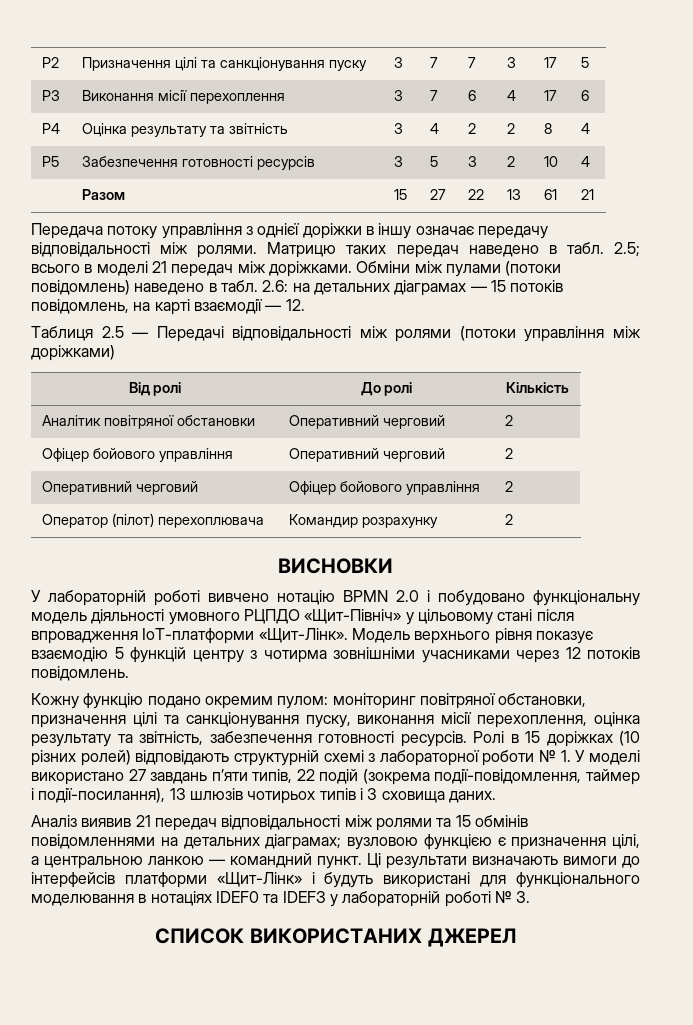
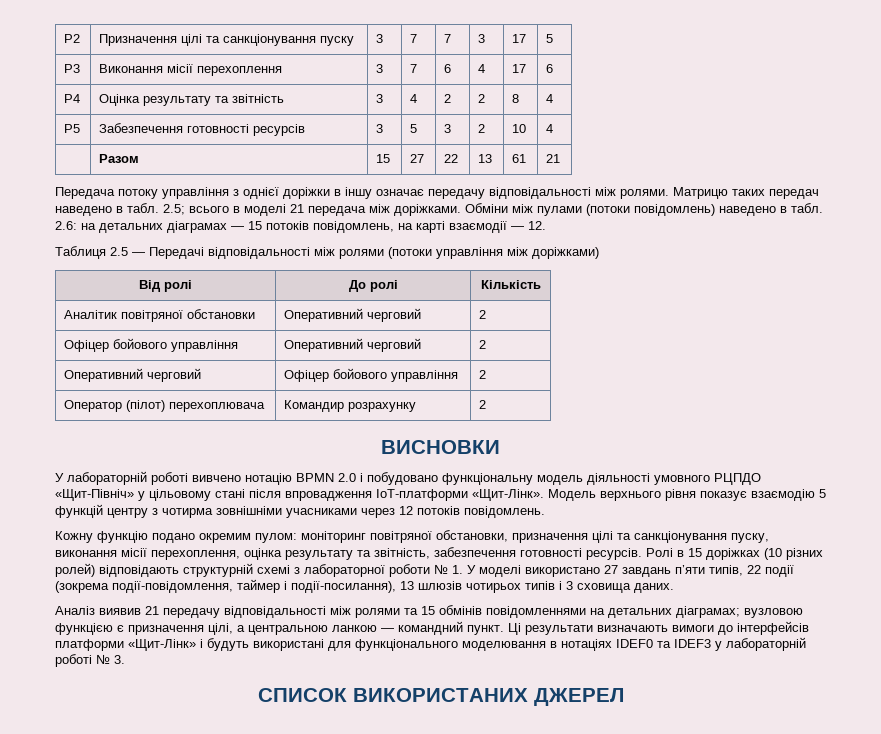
[171,264,234,277] передач -> [308,206,366,216] передача
[319,769,359,784] подій -> [765,565,794,577] події
[154,818,217,831] передач -> [163,608,220,618] передачу

